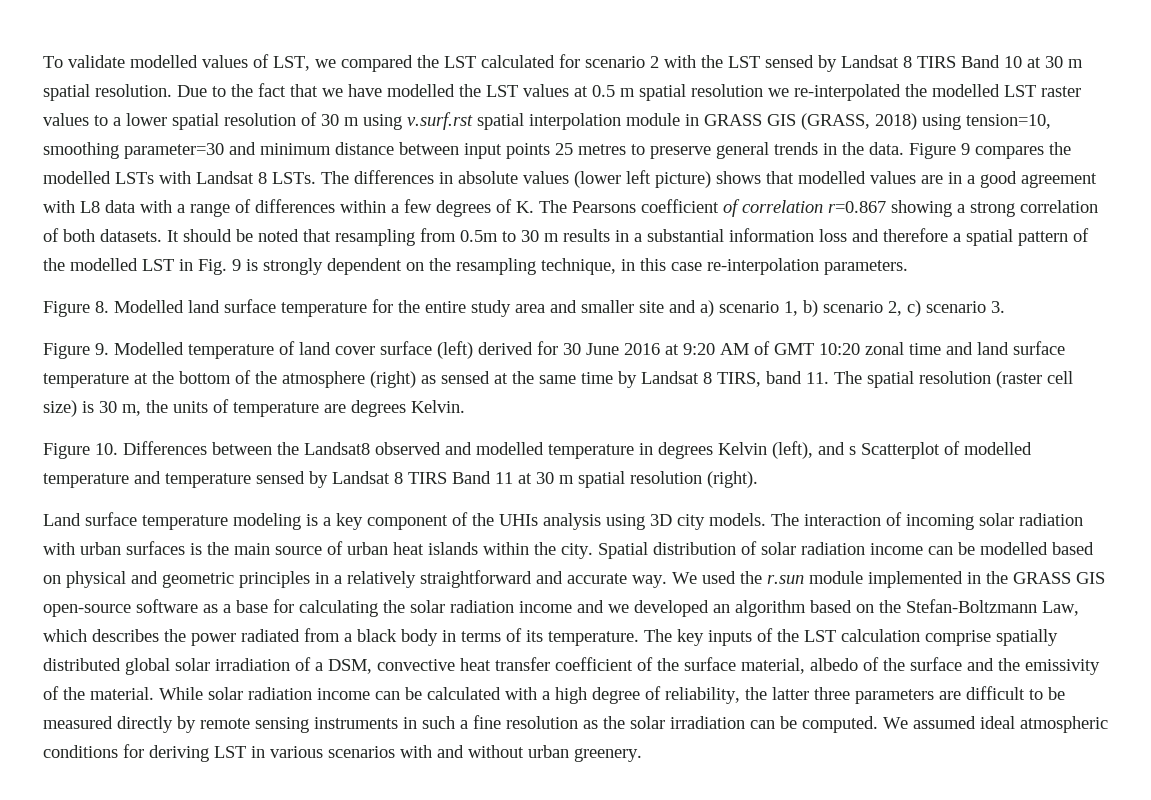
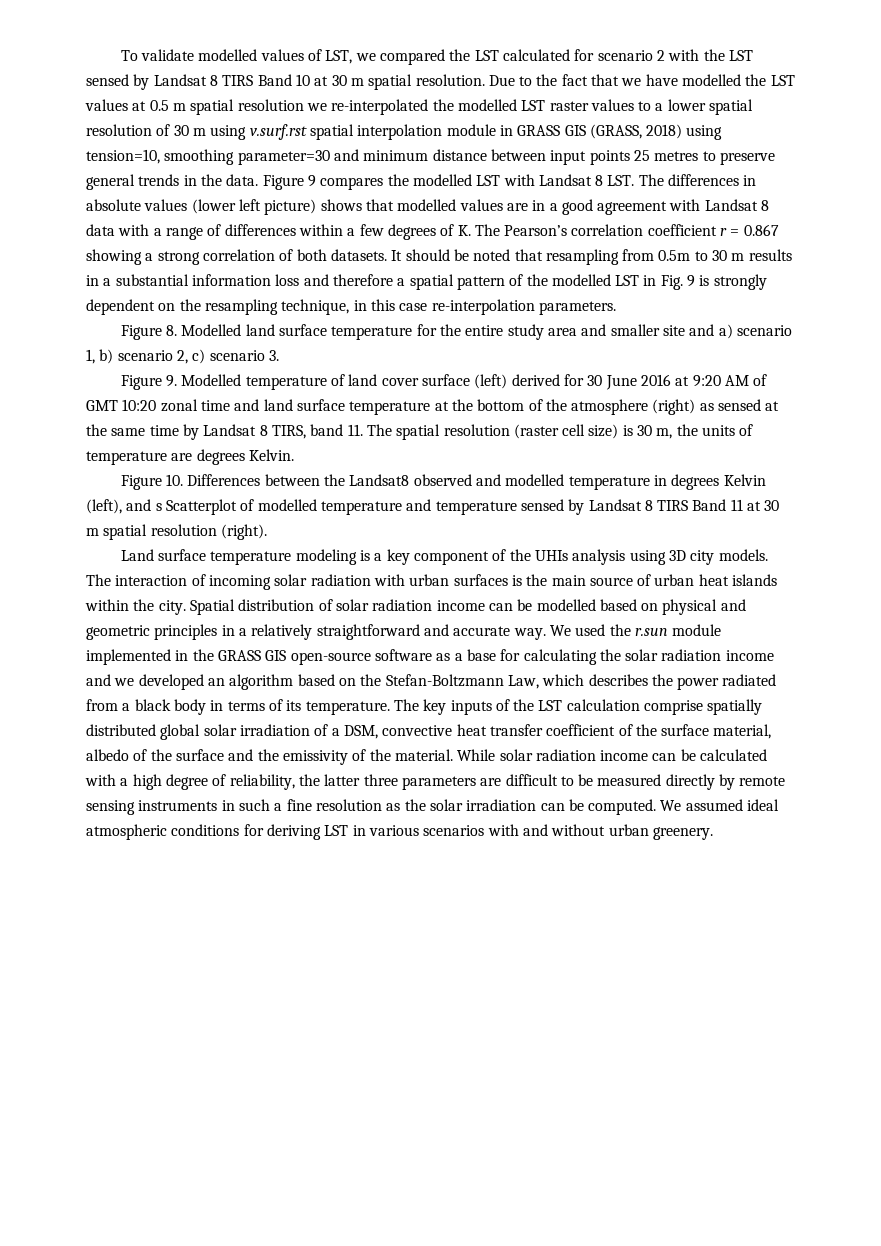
[115,171,316,184] LSTs with Landsat 8 LSTs. -> [476,174,635,186] LST with Landsat 8 LST.
[80,201,100,213] L8 -> [704,199,770,211] Landsat 8
[572,199,886,217] Pearsons coefficient of correlation r=0.867 -> [504,224,779,236] Pearson’s correlation coefficient r = 0.867

